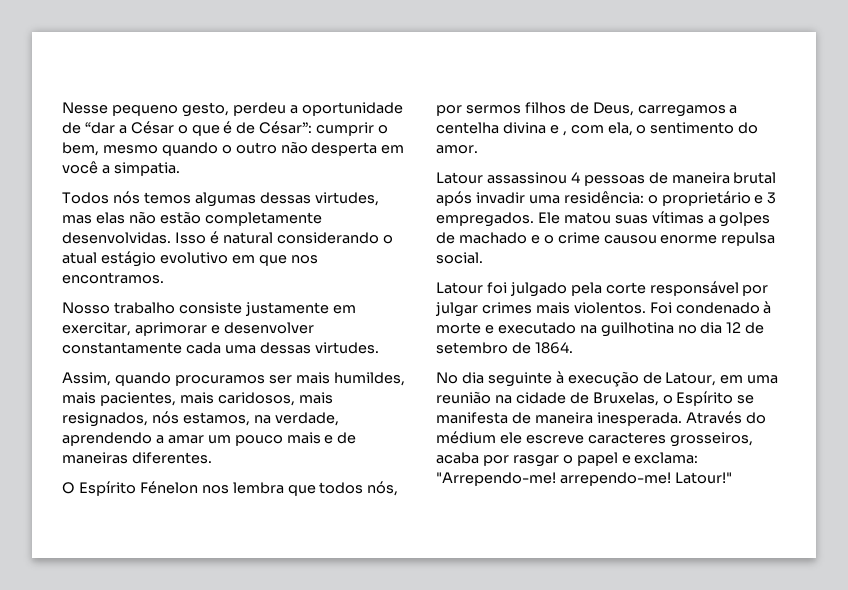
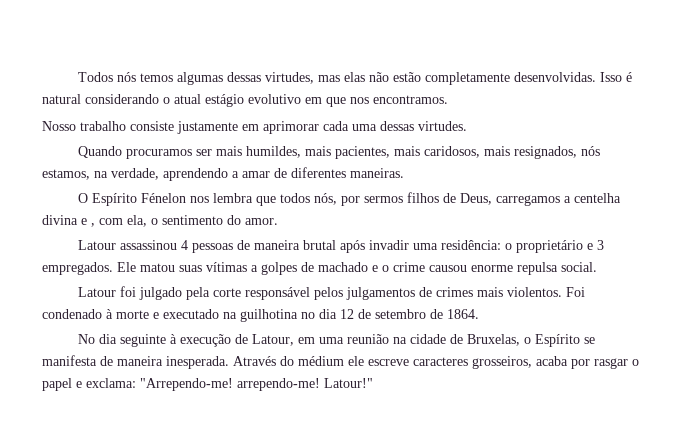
[62,102,403,117] [62,121,389,136] [62,141,405,156] [62,161,180,176] Nesse pequeno gesto, perdeu a oportunidade de “dar a César o que é de César”: cumprir o bem, mesmo quando o outro não desperta em você a simpatia. // -> (78, 77) none
[62,322,314,336] [62,342,182,354] exercitar, aprimorar e desenvolver constantamente -> [263,121,319,134] aprimorar
[62,372,171,386] Assim, quando -> [78,146,123,158] Quando
[207,432,357,446] [62,452,212,464] um pouco mais e de maneiras diferentes. -> [274,167,404,178] de diferentes maneiras.
[742,285,769,296] [435,302,478,317] por julgar -> [314,287,433,300] pelos julgamentos de

